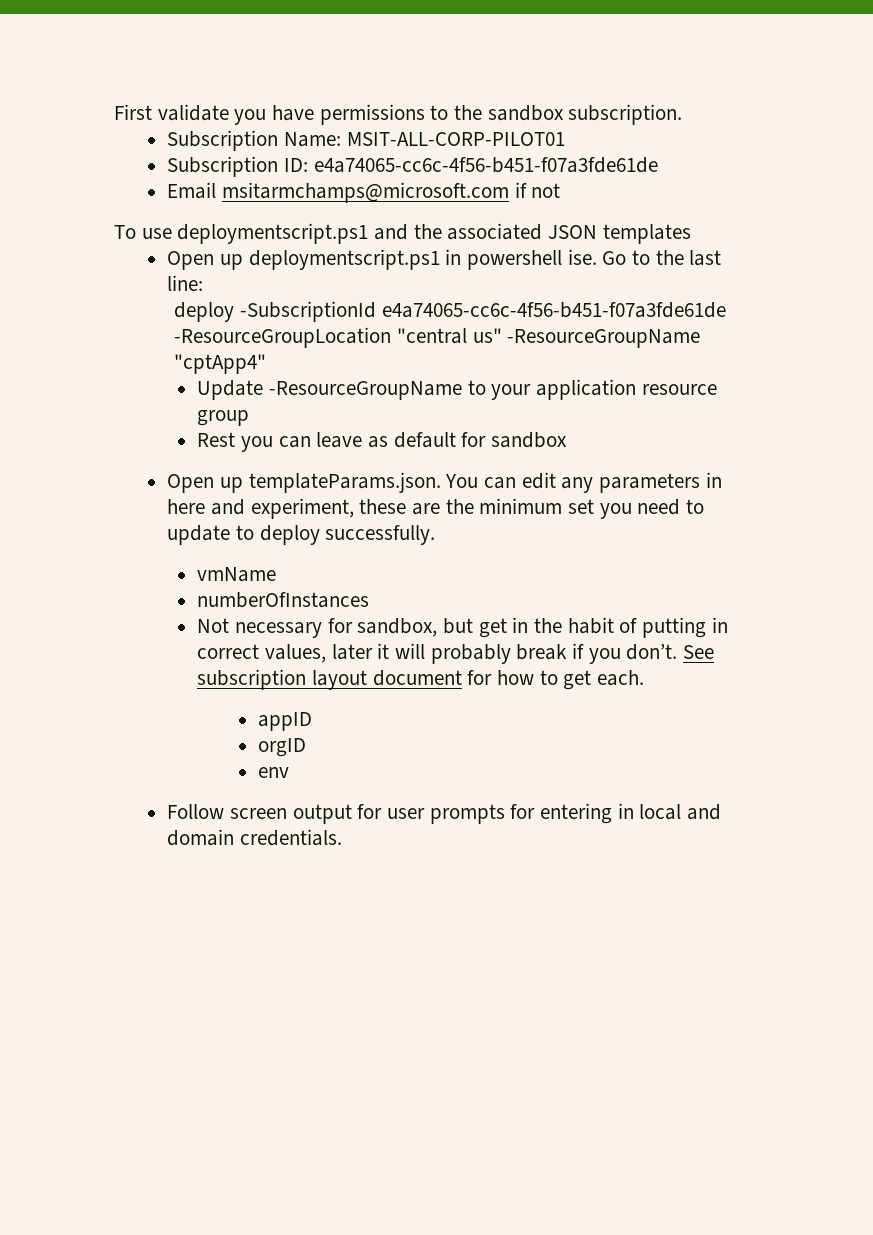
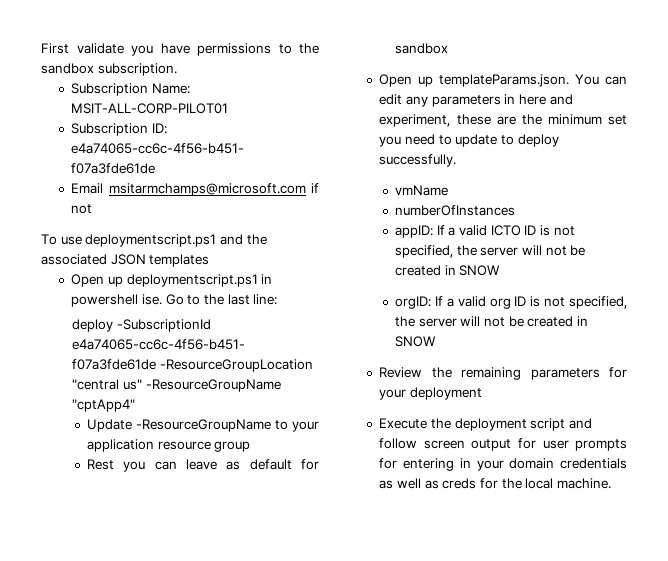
[197,617,728,638] [197,643,715,664] [197,669,645,690] [257,712,312,731] [257,738,306,757] [257,767,289,778] [167,804,225,819] Not necessary for sandbox, but get in the habit of putting in correct values, later it will probably break if you don’t. See subscription layout document for how to get each. // appID // orgID // env // Follow -> [395,225,575,238] [395,245,586,258] [395,265,501,276] [395,296,628,309] [395,316,588,327] [395,336,437,347] [379,367,627,380] [379,387,483,400] [379,418,593,431] [379,438,418,449] appID: If a valid ICTO ID is not specified, the server will not be created in SNOW // orgID: If a valid org ID is not specified, the server will not be created in SNOW // Review the remaining parameters for your deployment // Execute the deployment script and follow
[639,804,721,820] [167,829,342,846] local and domain credentials. -> [476,458,627,471] [379,478,611,489] your domain credentials as well as creds for the local machine.

